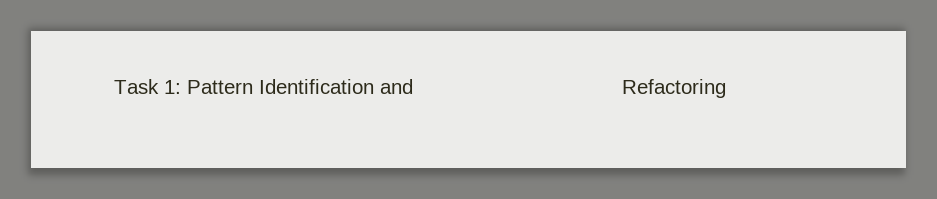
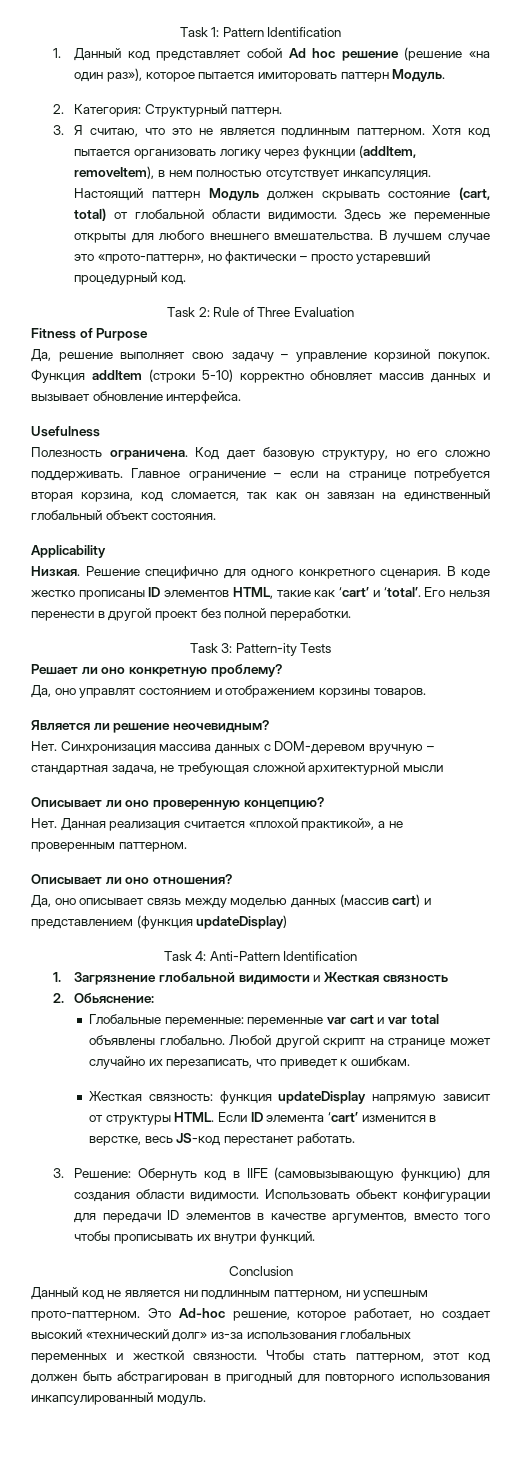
[380,79,726,98] and Refactoring -> [52,47,490,61] [74,68,446,82] [52,104,282,117] [52,125,491,138] [74,145,416,159] [74,166,431,180] [74,187,490,201] [74,208,491,222] [74,230,491,243] [74,251,431,264] [74,272,186,285] [166,307,355,317] [31,328,149,341] [31,349,490,362] [31,369,490,383] [31,391,242,404] [31,426,100,437] [31,447,490,460] [31,468,491,481] [31,489,490,502] [31,510,217,520] [31,545,106,558] [31,566,490,579] [31,587,491,600] [31,608,351,621] [189,643,332,656] [31,664,282,677] [31,685,426,698] [31,720,269,733] [31,741,434,754] [31,762,443,775] [31,797,324,810] [31,818,403,831] [31,842,187,852] [31,874,232,884] [31,894,431,908] [31,915,288,929] [163,951,358,961] [52,972,448,985] [52,993,155,1003] [89,1014,439,1027] [89,1035,491,1048] [89,1056,410,1069] [89,1091,492,1104] [89,1112,437,1125] [89,1133,355,1146] [52,1167,491,1181] [74,1189,490,1202] [74,1210,490,1223] [74,1231,315,1244] [228,1266,293,1276] [31,1287,429,1300] [31,1308,491,1321] [31,1329,412,1342] [31,1350,490,1363] [31,1371,490,1384] [31,1392,206,1405] // 1. Данный код представляет собой Ad hoc решение (решение «на один раз»), которое пытается имиторовать паттерн Модуль. // 2. Категория: Структурный паттерн. // 3. Я считаю, что это не является подлинным паттерном. Хотя код пытается организовать логику через фукнции (addItem, removeItem), в нем полностью отсутствует инкапсуляция. Настоящий паттерн Модуль должен скрывать состояние (cart, total) от глобальной области видимости. Здесь же переменные открыты для любого внешнего вмешательства. В лучшем случае это «прото-паттерн», но фактически – просто устаревший процедурный код. // Task 2: Rule of Three Evaluation // Fitness of Purpose // Да, решение выполняет свою задачу – управление корзиной покупок. Функция addItem (строки 5-10) корректно обновляет массив данных и вызывает обновление интерфейса. // Usefulness // Полезность ограничена. Код дает базовую структуру, но его сложно поддерживать. Главное ограничение – если на странице потребуется вторая корзина, код сломается, так как он завязан на единственный глобальный объект состояния. // Applicability // Низкая. Решение специфично для одного конкретного сценария. В коде жестко прописаны ID элементов HTML, такие как ‘cart’ и ‘total’. Его нельзя перенести в другой проект без полной переработки. // Task 3: Pattern-ity Tests // Решает ли оно конкретную проблему? // Да, оно управлят состоянием и отображением корзины товаров. // Является ли решение неочевидным? // Нет. Синхронизация массива данных с DOM-деревом вручную – стандартная задача, не требующая сложной архитектурной мысли // Описывает ли оно проверенную концепцию? // Нет. Данная реализация считается «плохой практикой», а не проверенным паттерном. // Описывает ли оно отношения? // Да, оно описывает связь между моделью данных (массив cart) и представлением (функция updateDisplay) // Task 4: Anti-Pattern Identification // 1. Загрязнение глобальной видимости и Жесткая связность // 2. Обьяснение: // Глобальные переменные: переменные var cart и var total объявлены глобально. Любой другой скрипт на странице может случайно их перезаписать, что приведет к ошибкам. // Жесткая связность: функция updateDisplay напрямую зависит от структуры HTML. Если ID элемента ‘cart’ изменится в верстке, весь JS-код перестанет работать. // 3. Решение: Обернуть код в IIFE (самовызывающую функцию) для создания области видимости. Использовать обьект конфигурации для передачи ID элементов в качестве аргументов, вместо того чтобы прописывать их внутри функций. // Conclusion // Данный код не является ни подлинным паттерном, ни успешным прото-паттерном. Это Ad-hoc решение, которое работает, но создает высокий «технический долг» из-за использования глобальных переменных и жесткой связности. Чтобы стать паттерном, этот код должен быть абстрагирован в пригодный для повторного использования инкапсулированный модуль.

